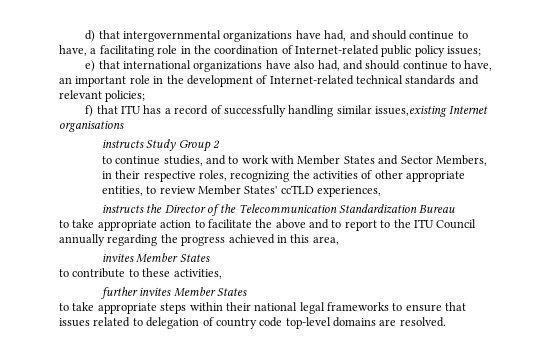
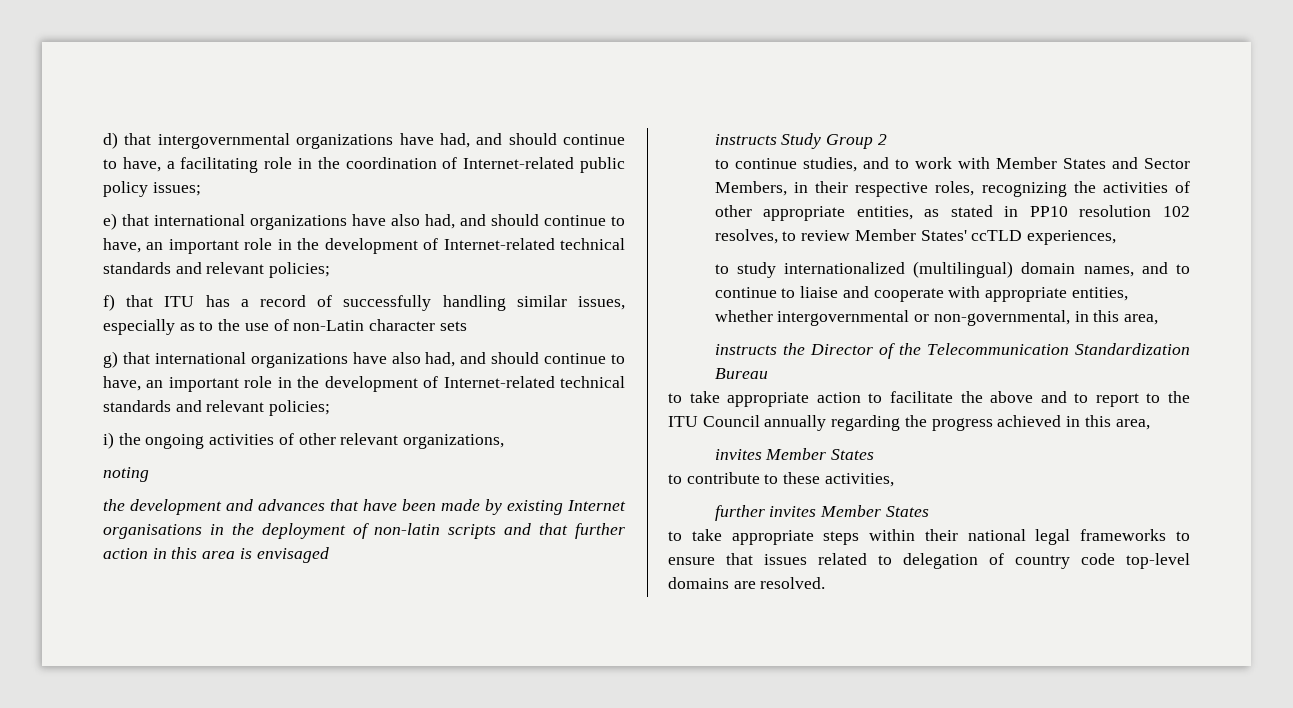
[375,105,489,117] [59,120,124,132] issues,existing Internet organisations -> [578,296,625,310] [103,319,467,335] [103,351,625,368] [103,376,626,392] [103,400,331,416] [103,432,505,449] [103,467,149,482] [103,499,626,515] [103,523,626,539] [103,547,329,563] issues, especially as to the use of non-Latin character sets // g) that international organizations have also had, and should continue to have, an important role in the development of Internet-related technical standards and relevant policies; // i) the ongoing activities of other relevant organizations, // noting // the development and advances that have been made by existing Internet organisations in the deployment of non-latin scripts and that further action in this area is envisaged
(143, 191) none -> [924,205,1190,217] [714,229,778,244] as stated in PP10 resolution 102 resolves,
(382, 191) none -> [714,261,1190,278] [714,286,1128,302] [714,310,1159,326] // to study internationalized (multilingual) domain names, and to continue to liaise and cooperate with appropriate entities, whether intergovernmental or non-governmental, in this area,

